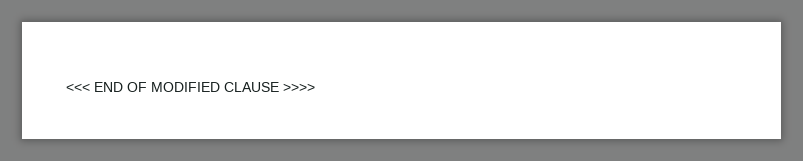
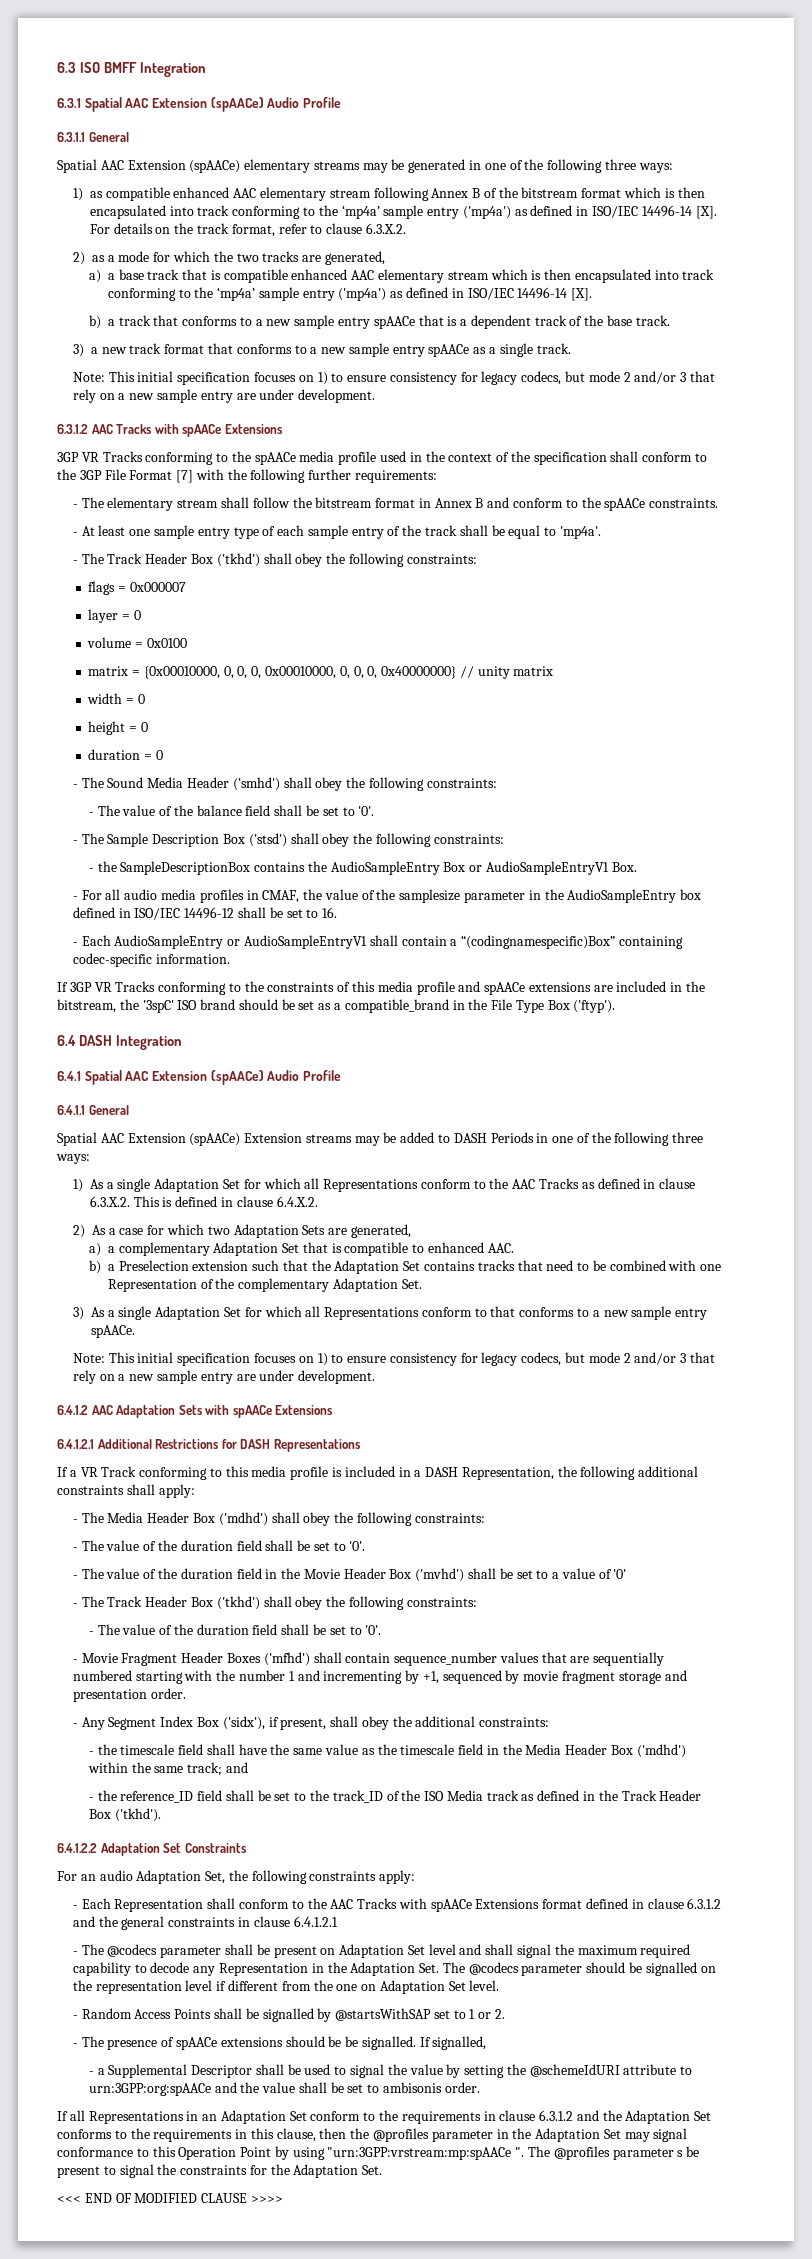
(66, 87) none -> [57,62,206,77] [57,97,341,112] [57,132,129,142] [57,159,673,173] [72,187,705,201] [89,205,717,219] [89,223,406,237] [72,251,385,265] [88,269,715,283] [107,287,593,301] [88,315,670,329] [72,343,571,357] [72,371,715,385] [72,389,376,403] [57,424,283,437] [57,451,708,465] [57,469,438,483] [72,497,719,511] [72,525,601,539] [72,553,477,567] [88,581,186,595] [88,609,141,623] [87,637,187,648] [88,666,554,679] [87,693,145,704] [88,721,148,735] [88,749,163,760] [72,777,497,791] [88,805,375,816] [72,833,504,847] [88,861,637,875] [72,889,702,903] [72,907,338,920] [72,935,683,949] [72,953,230,967] [57,981,706,995] [57,999,616,1013] [57,1035,182,1050] [57,1070,341,1085] [57,1105,129,1115] [57,1132,704,1146] [56,1154,90,1164] [72,1178,696,1192] [89,1196,318,1207] [72,1224,411,1238] [88,1242,514,1256] [88,1260,722,1274] [107,1278,422,1292] [72,1306,708,1320] [90,1325,135,1338] [72,1352,715,1366] [72,1370,376,1384] [57,1405,334,1418] [57,1439,361,1452] [57,1466,699,1480] [57,1484,195,1498] [72,1512,485,1526] [72,1540,366,1551] [72,1568,627,1582] [72,1596,477,1610] [88,1624,382,1635] [72,1652,665,1666] [72,1670,687,1684] [72,1688,186,1702] [72,1716,550,1730] [88,1744,686,1758] [87,1762,248,1776] [88,1790,702,1803] [88,1808,161,1822] [57,1843,247,1856] [57,1870,416,1884] [72,1898,722,1912] [72,1916,338,1930] [72,1944,691,1958] [72,1962,716,1976] [72,1980,500,1994] [72,2008,506,2022] [72,2036,487,2050] [88,2064,693,2078] [88,2082,480,2096] [57,2110,712,2124] [57,2128,688,2142] [57,2146,700,2160] [57,2164,383,2178] 6.3 ISO BMFF Integration // 6.3.1 Spatial AAC Extension (spAACe) Audio Profile // 6.3.1.1 General // Spatial AAC Extension (spAACe) elementary streams may be generated in one of the following three ways: // 1) as compatible enhanced AAC elementary stream following Annex B of the bitstream format which is then encapsulated into track conforming to the ‘mp4a’ sample entry ('mp4a') as defined in ISO/IEC 14496-14 [X]. For details on the track format, refer to clause 6.3.X.2. // 2) as a mode for which the two tracks are generated, // a) a base track that is compatible enhanced AAC elementary stream which is then encapsulated into track conforming to the ‘mp4a’ sample entry ('mp4a') as defined in ISO/IEC 14496-14 [X]. // b) a track that conforms to a new sample entry spAACe that is a dependent track of the base track. // 3) a new track format that conforms to a new sample entry spAACe as a single track. // Note: This initial specification focuses on 1) to ensure consistency for legacy codecs, but mode 2 and/or 3 that rely on a new sample entry are under development. // 6.3.1.2 AAC Tracks with spAACe Extensions // 3GP VR Tracks conforming to the spAACe media profile used in the context of the specification shall conform to the 3GP File Format [7] with the following further requirements: // - The elementary stream shall follow the bitstream format in Annex B and conform to the spAACe constraints. // - At least one sample entry type of each sample entry of the track shall be equal to 'mp4a'. // - The Track Header Box ('tkhd') shall obey the following constraints: // flags = 0x000007 // layer = 0 // volume = 0x0100 // matrix = {0x00010000, 0, 0, 0, 0x00010000, 0, 0, 0, 0x40000000} // unity matrix // width = 0 // height = 0 // duration = 0 // - The Sound Media Header ('smhd') shall obey the following constraints: // - The value of the balance field shall be set to '0'. // - The Sample Description Box ('stsd') shall obey the following constraints: // - the SampleDescriptionBox contains the AudioSampleEntry Box or AudioSampleEntryV1 Box. // - For all audio media profiles in CMAF, the value of the samplesize parameter in the AudioSampleEntry box defined in ISO/IEC 14496-12 shall be set to 16. // - Each AudioSampleEntry or AudioSampleEntryV1 shall contain a “(codingnamespecific)Box” containing codec-specific information. // If 3GP VR Tracks conforming to the constraints of this media profile and spAACe extensions are included in the bitstream, the '3spC' ISO brand should be set as a compatible_brand in the File Type Box ('ftyp'). // 6.4 DASH Integration // 6.4.1 Spatial AAC Extension (spAACe) Audio Profile // 6.4.1.1 General // Spatial AAC Extension (spAACe) Extension streams may be added to DASH Periods in one of the following three ways: // 1) As a single Adaptation Set for which all Representations conform to the AAC Tracks as defined in clause 6.3.X.2. This is defined in clause 6.4.X.2. // 2) As a case for which two Adaptation Sets are generated, // a) a complementary Adaptation Set that is compatible to enhanced AAC. // b) a Preselection extension such that the Adaptation Set contains tracks that need to be combined with one Representation of the complementary Adaptation Set. // 3) As a single Adaptation Set for which all Representations conform to that conforms to a new sample entry spAACe. // Note: This initial specification focuses on 1) to ensure consistency for legacy codecs, but mode 2 and/or 3 that rely on a new sample entry are under development. // 6.4.1.2 AAC Adaptation Sets with spAACe Extensions // 6.4.1.2.1 Additional Restrictions for DASH Representations // If a VR Track conforming to this media profile is included in a DASH Representation, the following additional constraints shall apply: // - The Media Header Box ('mdhd') shall obey the following constraints: // - The value of the duration field shall be set to '0'. // - The value of the duration field in the Movie Header Box ('mvhd') shall be set to a value of '0' // - The Track Header Box ('tkhd') shall obey the following constraints: // - The value of the duration field shall be set to '0'. // - Movie Fragment Header Boxes ('mfhd') shall contain sequence_number values that are sequentially numbered starting with the number 1 and incrementing by +1, sequenced by movie fragment storage and presentation order. // - Any Segment Index Box ('sidx'), if present, shall obey the additional constraints: // - the timescale field shall have the same value as the timescale field in the Media Header Box ('mdhd') within the same track; and // - the reference_ID field shall be set to the track_ID of the ISO Media track as defined in the Track Header Box ('tkhd'). // 6.4.1.2.2 Adaptation Set Constraints // For an audio Adaptation Set, the following constraints apply: // - Each Representation shall conform to the AAC Tracks with spAACe Extensions format defined in clause 6.3.1.2 and the general constraints in clause 6.4.1.2.1 // - The @codecs parameter shall be present on Adaptation Set level and shall signal the maximum required capability to decode any Representation in the Adaptation Set. The @codecs parameter should be signalled on the representation level if different from the one on Adaptation Set level. // - Random Access Points shall be signalled by @startsWithSAP set to 1 or 2. // - The presence of spAACe extensions should be be signalled. If signalled, // - a Supplemental Descriptor shall be used to signal the value by setting the @schemeIdURI attribute to urn:3GPP:org:spAACe and the value shall be set to ambisonis order. // If all Representations in an Adaptation Set conform to the requirements in clause 6.3.1.2 and the Adaptation Set conforms to the requirements in this clause, then the @profiles parameter in the Adaptation Set may signal conformance to this Operation Point by using "urn:3GPP:vrstream:mp:spAACe ". The @profiles parameter s be present to signal the constraints for the Adaptation Set. //

